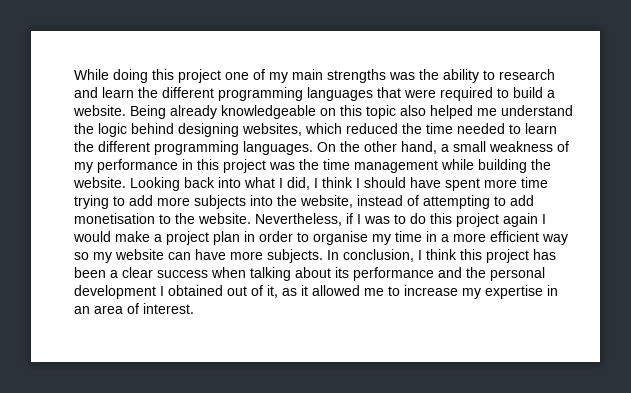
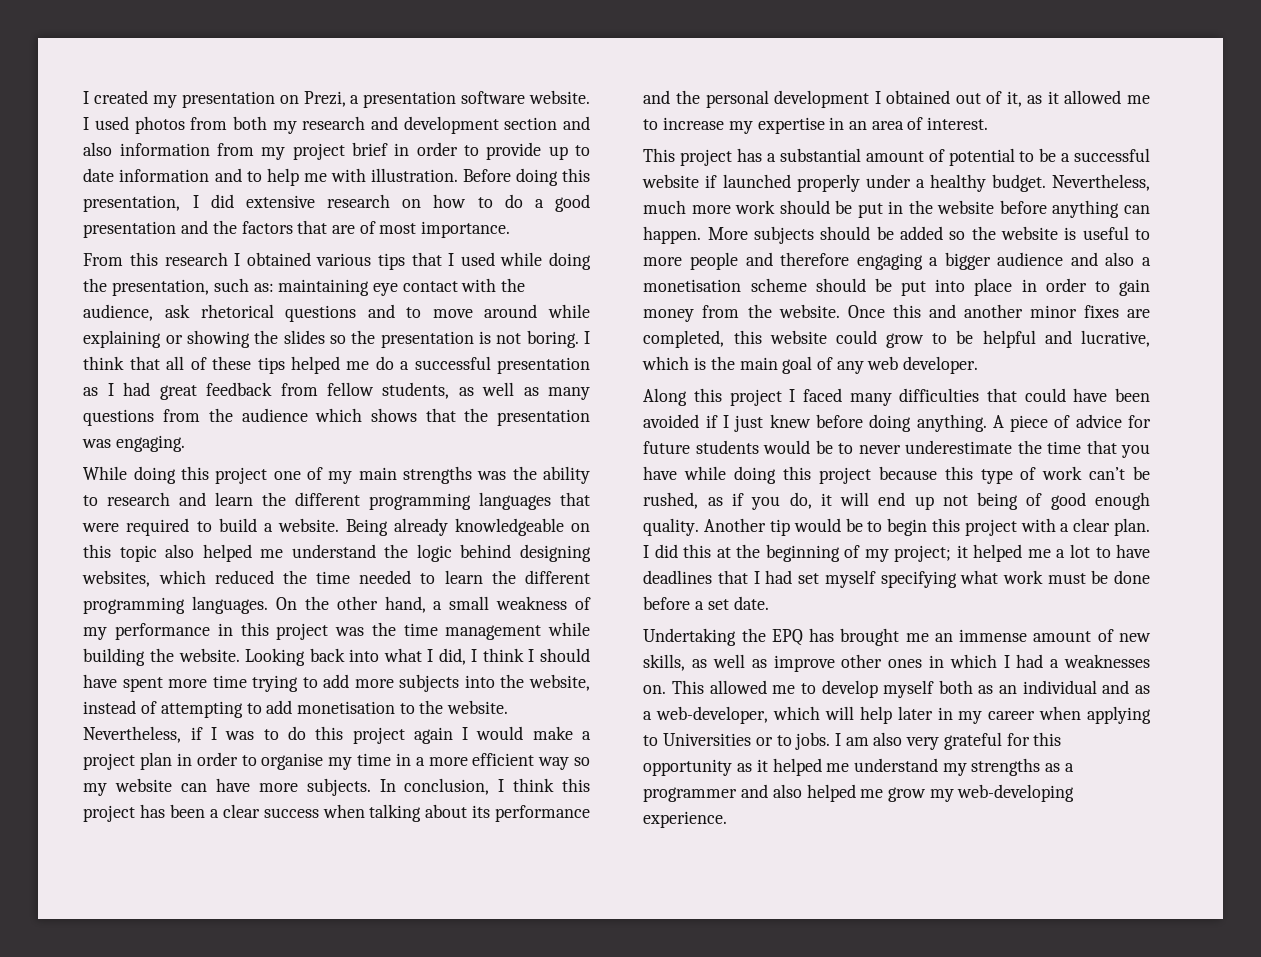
(73, 74) none -> [83,90,590,108] [83,116,590,134] [83,142,591,160] [83,168,590,186] [83,194,590,212] [83,220,511,238] [83,252,591,270] [83,278,526,296] [83,304,590,322] [83,330,591,348] [83,356,590,374] [83,382,590,400] [83,408,590,426] [82,435,186,452] I created my presentation on Prezi, a presentation software website. I used photos from both my research and development section and also information from my project brief in order to provide up to date information and to help me with illustration. Before doing this presentation, I did extensive research on how to do a good presentation and the factors that are of most importance. // From this research I obtained various tips that I used while doing the presentation, such as: maintaining eye contact with the audience, ask rhetorical questions and to move around while explaining or showing the slides so the presentation is not boring. I think that all of these tips helped me do a successful presentation as I had great feedback from fellow students, as well as many questions from the audience which shows that the presentation was engaging. //
(194, 308) none -> [643,148,1150,166] [642,174,1150,192] [643,200,1150,218] [643,226,1150,244] [643,252,1151,270] [643,278,1150,296] [643,304,1150,322] [643,330,1150,348] [642,356,979,374] [643,388,1150,406] [643,414,1151,432] [643,440,1150,458] [643,466,1150,484] [643,492,1150,510] [643,518,1150,536] [643,544,1151,562] [643,570,1151,588] [643,596,769,610] [643,628,1151,646] [643,654,1150,672] [643,680,1150,698] [643,706,1151,724] [643,732,1062,750] [643,758,1074,776] [643,784,1075,802] [643,811,728,828] // This project has a substantial amount of potential to be a successful website if launched properly under a healthy budget. Nevertheless, much more work should be put in the website before anything can happen. More subjects should be added so the website is useful to more people and therefore engaging a bigger audience and also a monetisation scheme should be put into place in order to gain money from the website. Once this and another minor fixes are completed, this website could grow to be helpful and lucrative, which is the main goal of any web developer. // Along this project I faced many difficulties that could have been avoided if I just knew before doing anything. A piece of advice for future students would be to never underestimate the time that you have while doing this project because this type of work can’t be rushed, as if you do, it will end up not being of good enough quality. Another tip would be to begin this project with a clear plan. I did this at the beginning of my project; it helped me a lot to have deadlines that I had set myself specifying what work must be done before a set date. // Undertaking the EPQ has brought me an immense amount of new skills, as well as improve other ones in which I had a weaknesses on. This allowed me to develop myself both as an individual and as a web-developer, which will help later in my career when applying to Universities or to jobs. I am also very grateful for this opportunity as it helped me understand my strengths as a programmer and also helped me grow my web-developing experience.

